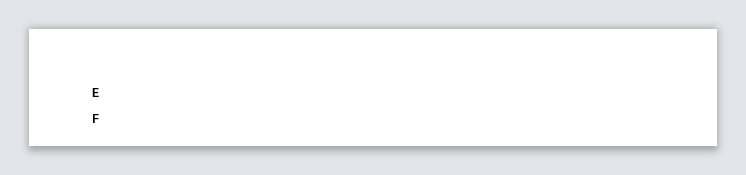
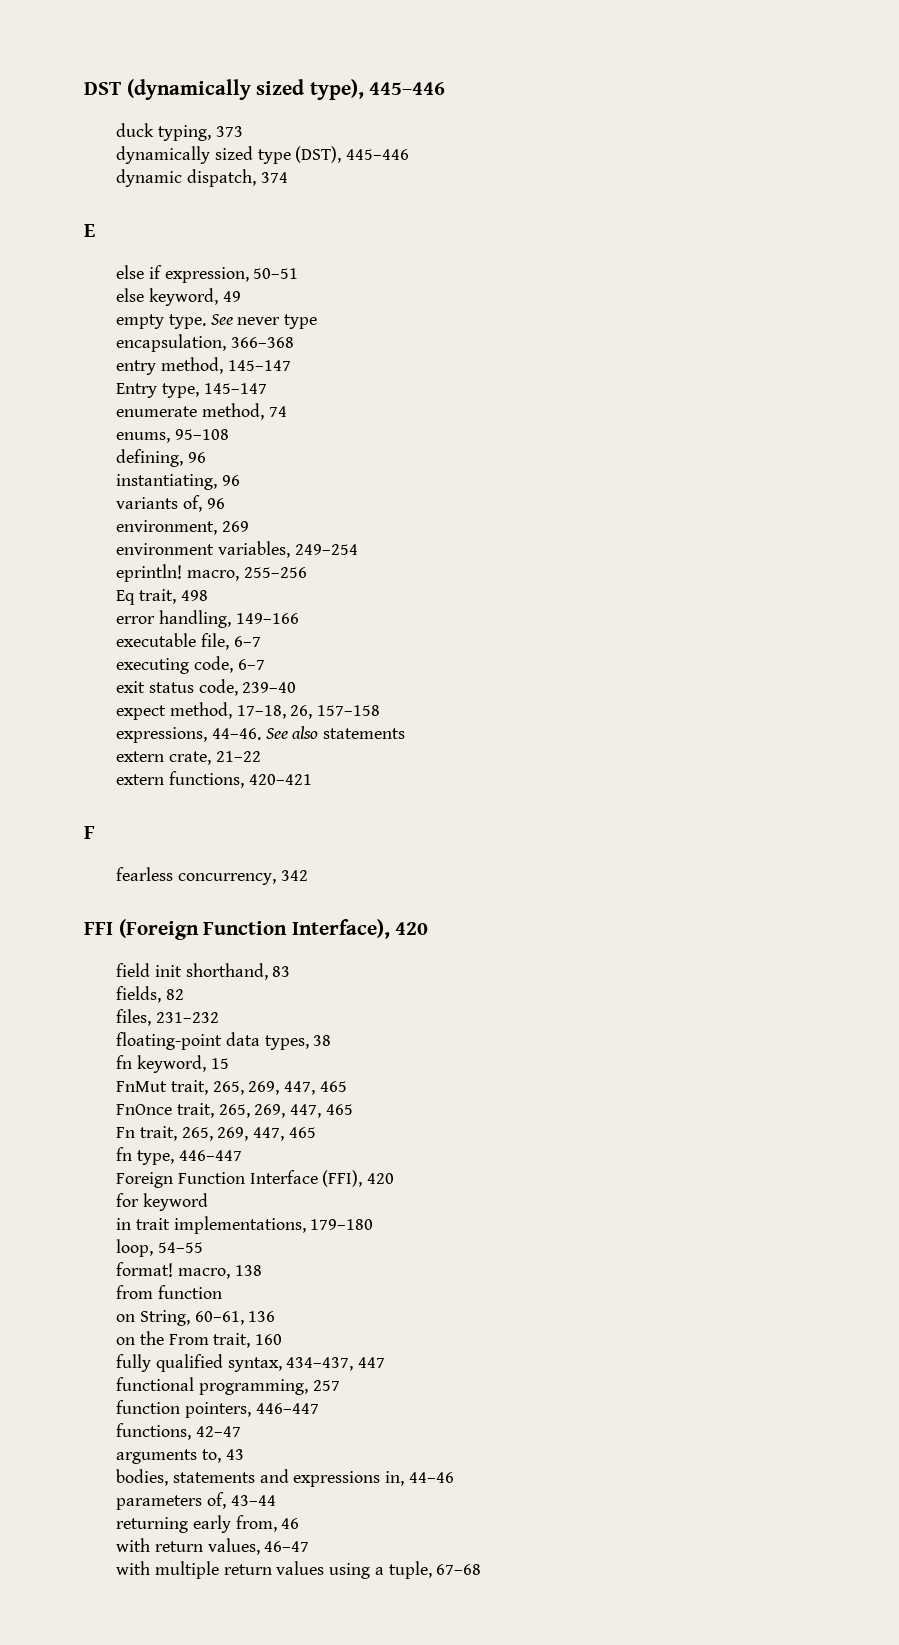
[92,88,99,97] [92,114,99,123] E // F -> [84,79,446,100] [116,123,243,141] [116,146,410,164] [116,169,288,187] [84,224,95,237] [116,265,299,283] [116,288,241,306] [116,314,318,329] [116,334,294,352] [116,357,291,375] [116,383,267,398] [116,403,287,420] [116,429,229,443] [116,449,206,467] [116,474,240,490] [116,495,225,512] [116,520,249,535] [116,541,358,558] [116,564,307,582] [116,589,208,605] [116,610,299,628] [116,633,261,650] [116,656,265,674] [116,679,297,696] [116,702,381,720] [116,726,406,743] [116,751,261,765] [116,771,312,788] [84,826,95,839] [116,867,308,885] [84,919,429,940] [116,963,291,980] [116,986,184,1003] [116,1009,219,1026] [116,1032,332,1050] [116,1055,229,1073] [116,1080,347,1095] [116,1103,353,1118] [116,1126,316,1141] [116,1147,242,1165] [116,1170,395,1188] [116,1193,208,1211] [116,1216,374,1234] [116,1239,203,1257] [116,1262,262,1279] [116,1285,222,1299] [116,1310,276,1326] [116,1331,283,1348] [116,1354,386,1372] [116,1377,340,1395] [116,1400,319,1418] [116,1423,241,1440] [116,1449,244,1464] [116,1469,454,1487] [116,1492,276,1510] [116,1515,300,1533] [116,1538,310,1555] [116,1561,482,1579] DST (dynamically sized type), 445–446 // duck typing, 373 // dynamically sized type (DST), 445–446 // dynamic dispatch, 374 // E // else if expression, 50–51 // else keyword, 49 // empty type. See never type // encapsulation, 366–368 // entry method, 145–147 // Entry type, 145–147 // enumerate method, 74 // enums, 95–108 // defining, 96 // instantiating, 96 // variants of, 96 // environment, 269 // environment variables, 249–254 // eprintln! macro, 255–256 // Eq trait, 498 // error handling, 149–166 // executable file, 6–7 // executing code, 6–7 // exit status code, 239–40 // expect method, 17–18, 26, 157–158 // expressions, 44–46. See also statements // extern crate, 21–22 // extern functions, 420–421 // F // fearless concurrency, 342 // FFI (Foreign Function Interface), 420 // field init shorthand, 83 // fields, 82 // files, 231–232 // floating-point data types, 38 // fn keyword, 15 // FnMut trait, 265, 269, 447, 465 // FnOnce trait, 265, 269, 447, 465 // Fn trait, 265, 269, 447, 465 // fn type, 446–447 // Foreign Function Interface (FFI), 420 // for keyword // in trait implementations, 179–180 // loop, 54–55 // format! macro, 138 // from function // on String, 60–61, 136 // on the From trait, 160 // fully qualified syntax, 434–437, 447 // functional programming, 257 // function pointers, 446–447 // functions, 42–47 // arguments to, 43 // bodies, statements and expressions in, 44–46 // parameters of, 43–44 // returning early from, 46 // with return values, 46–47 // with multiple return values using a tuple, 67–68

